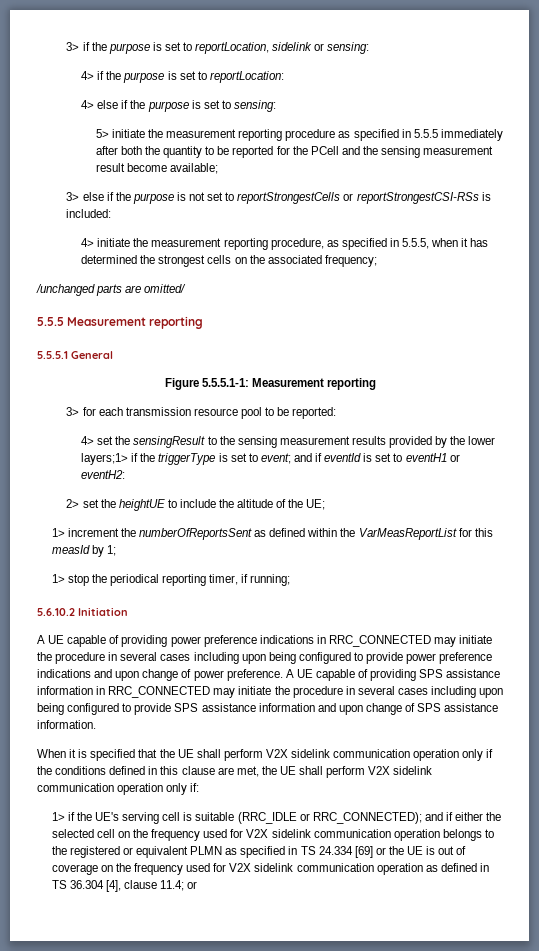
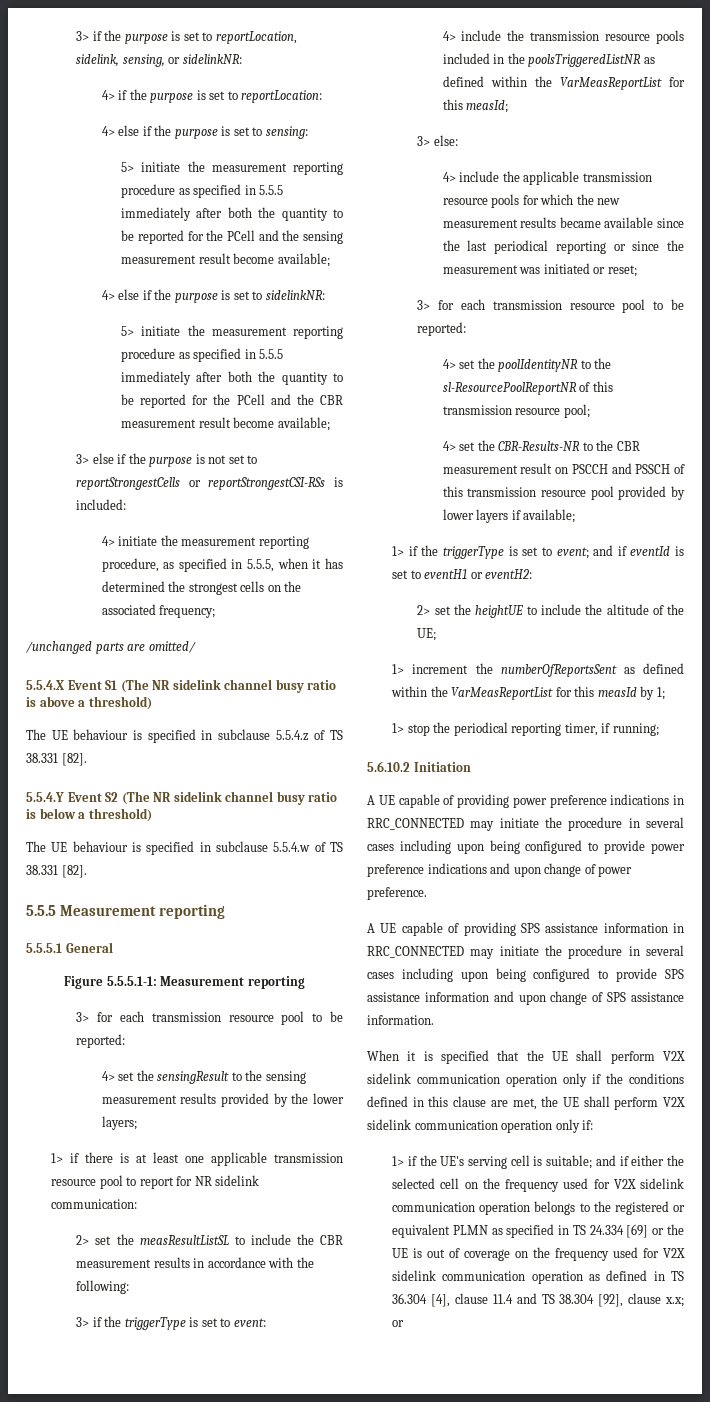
[272,42,370,54] sidelink or sensing: -> [76,54,242,67] sidelink, sensing, or sidelinkNR:
(218, 168) none -> [101,289,325,303] [121,325,343,339] [121,348,284,362] [121,371,343,385] [121,394,343,408] [121,417,330,431] // 4> else if the purpose is set to sidelinkNR: // 5> initiate the measurement reporting procedure as specified in 5.5.5 immediately after both the quantity to be reported for the PCell and the CBR measurement result become available;
(187, 288) none -> [26,679,337,693] [26,696,152,710] [26,729,343,743] [26,753,87,766] [26,791,338,805] [26,808,152,822] [26,841,343,855] [26,865,87,878] // 5.5.4.X Event S1 (The NR sidelink channel busy ratio is above a threshold) // The UE behaviour is specified in subclause 5.5.4.z of TS 38.331 [82]. // 5.5.4.Y Event S2 (The NR sidelink channel busy ratio is below a threshold) // The UE behaviour is specified in subclause 5.5.4.w of TS 38.331 [82].
[81,453,129,465] layers;1> -> [101,1116,137,1130] [51,1152,343,1166] [51,1175,260,1189] [51,1199,138,1209] [76,1234,343,1245] [76,1257,314,1268] [76,1280,130,1294] [76,1316,266,1330] [442,30,684,44] [442,53,655,67] [442,76,685,90] [442,99,509,113] [417,135,458,146] [442,171,652,185] [442,194,621,208] [442,217,684,228] [442,240,684,254] [442,263,637,277] [417,299,684,313] [417,322,467,336] [442,358,612,372] [442,381,613,395] [442,404,590,418] [442,440,640,451] [442,463,685,474] [442,486,685,500] [442,509,576,523] [392,546,405,556] layers; // 1> if there is at least one applicable transmission resource pool to report for NR sidelink communication: // 2> set the measResultListSL to include the CBR measurement results in accordance with the following: // 3> if the triggerType is set to event: // 4> include the transmission resource pools included in the poolsTriggeredListNR as defined within the VarMeasReportList for this measId; // 3> else: // 4> include the applicable transmission resource pools for which the new measurement results became available since the last periodical reporting or since the measurement was initiated or reset; // 3> for each transmission resource pool to be reported: // 4> set the poolIdentityNR to the sl-ResourcePoolReportNR of this transmission resource pool; // 4> set the CBR-Results-NR to the CBR measurement result on PSCCH and PSSCH of this transmission resource pool provided by lower layers if available; // 1>
(283, 675) none -> (427, 893) //
[195,812,422,824] suitable (RRC_IDLE or RRC_CONNECTED); -> [546,1155,593,1169] suitable;
[160,880,185,891] 11.4; -> [492,1293,684,1307] 11.4 and TS 38.304 [92], clause x.x;

